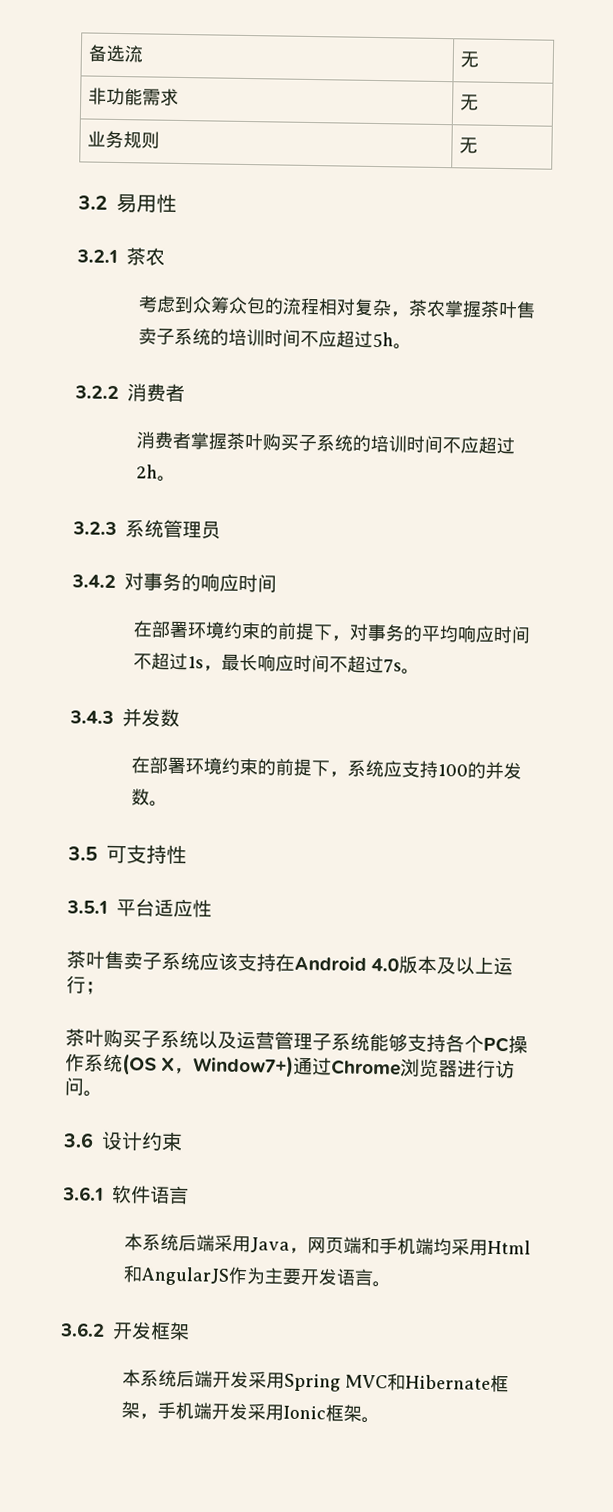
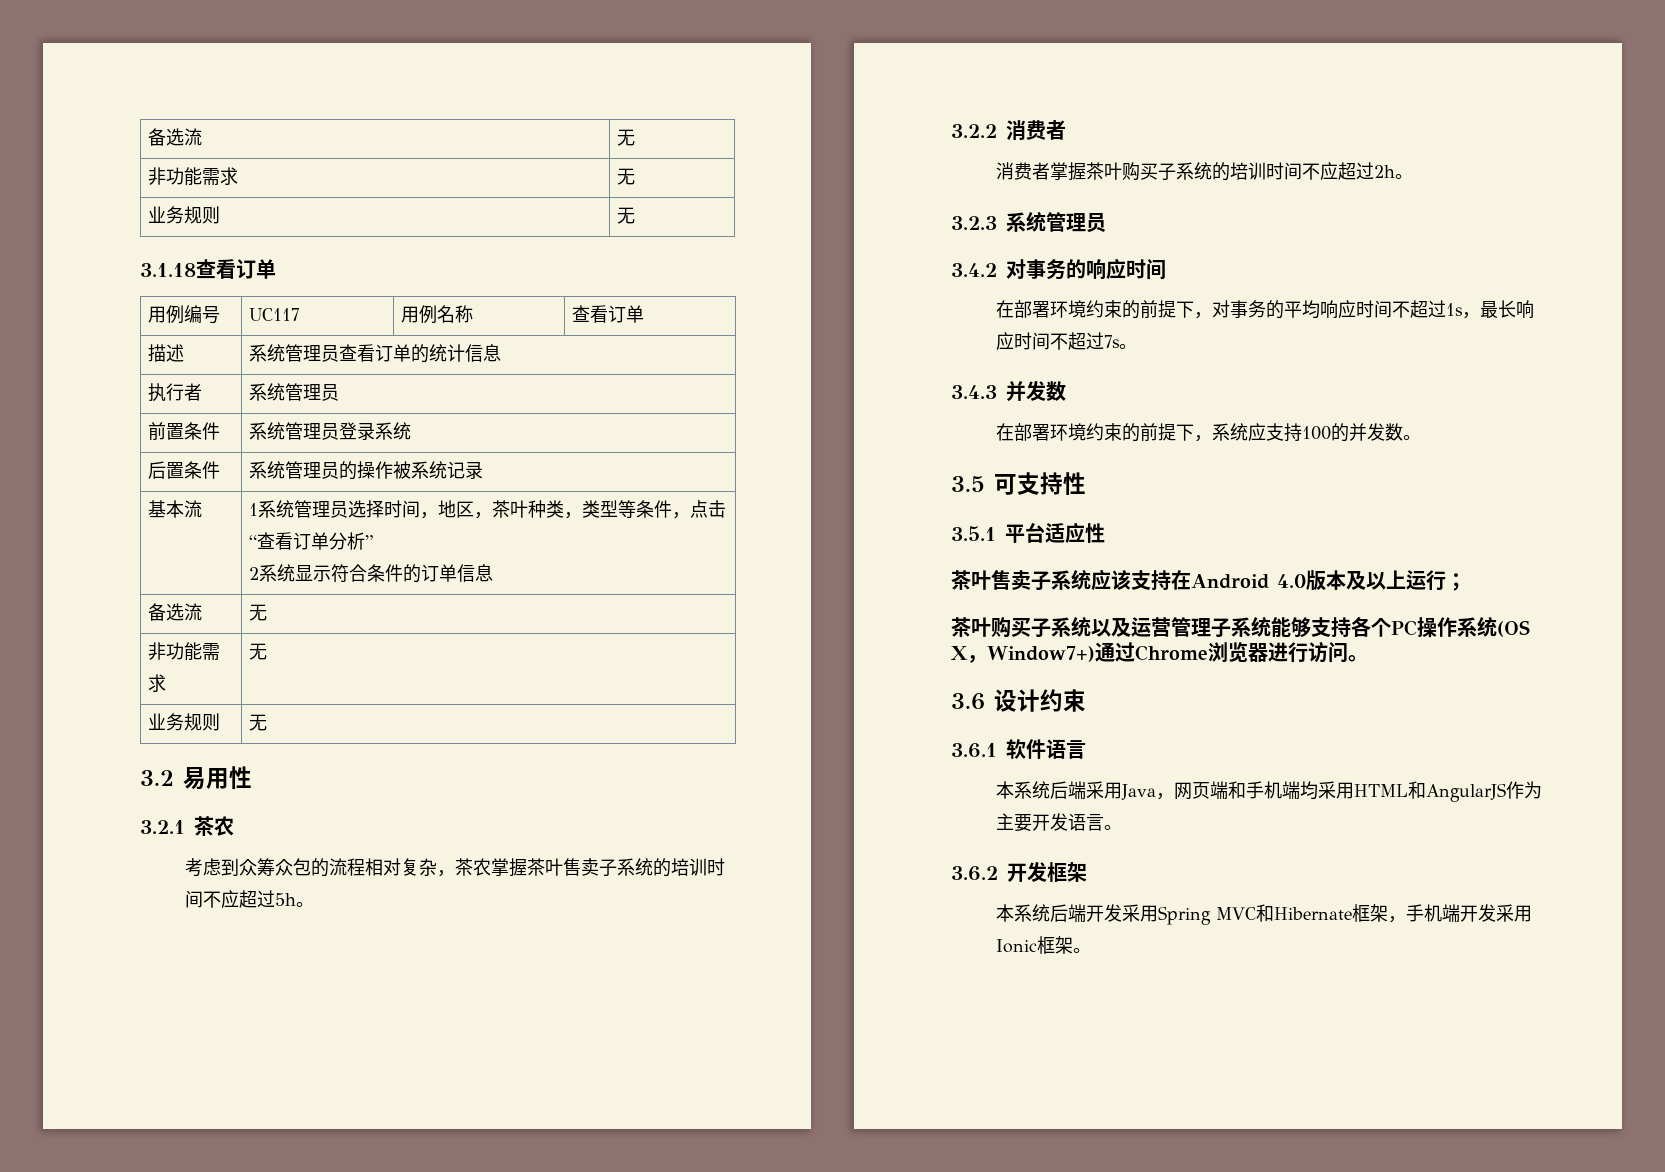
[88,44,145,63] [460,51,480,68] [88,87,180,106] [460,94,480,111] [87,130,161,149] [459,137,479,154] 备选流 | 无 // 非功能需求 | 无 // 业务规则 | 无 -> [148,128,203,146] [617,129,636,146] [148,167,239,186] [617,168,636,185] [148,206,221,224] [617,207,636,224] [140,259,276,279] [148,305,221,324] [249,308,300,321] [401,305,474,324] [572,305,645,323] [148,344,185,362] [249,344,502,363] [148,383,203,402] [249,383,340,401] [148,422,221,440] [249,422,412,440] [148,461,221,479] [249,461,484,480] [148,500,203,518] [249,500,727,519] [249,532,374,550] [249,564,494,583] [148,603,203,621] [249,604,268,621] [148,642,221,661] [148,674,167,692] [249,643,268,660] [148,713,221,731] [249,714,268,731] 备选流 | 无 // 非功能需求 | 无 // 业务规则 | 无 // 3.1.18查看订单 // 用例编号 | UC117 | 用例名称 | 查看订单 // 描述 | 系统管理员查看订单的统计信息 // 执行者 | 系统管理员 // 前置条件 | 系统管理员登录系统 // 后置条件 | 系统管理员的操作被系统记录 // 基本流 | 1系统管理员选择时间，地区，茶叶种类，类型等条件，点击“查看订单分析” // 2系统显示符合条件的订单信息 // 备选流 | 无 // 非功能需求 | 无 // 业务规则 | 无
[487,1239,532,1255] Html -> [1354,784,1409,797] HTML

